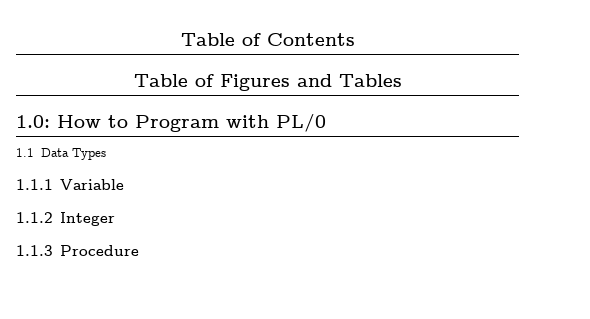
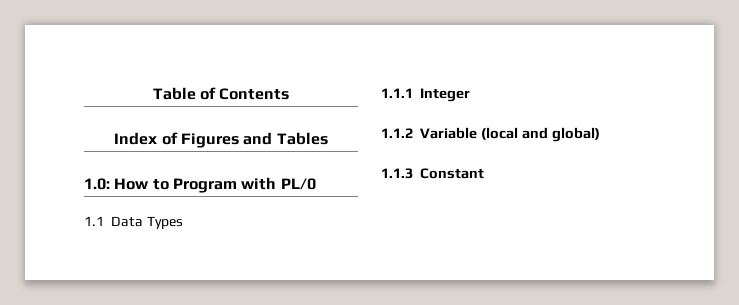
[133,74,188,87] Table -> [114,132,158,145] Index
[59,179,124,190] [16,212,53,223] Variable // 1.1.2 -> (413, 93) none
[16,245,139,256] 1.1.3 Procedure -> [381,127,600,142] [381,168,484,179] 1.1.2 Variable (local and global) // 1.1.3 Constant

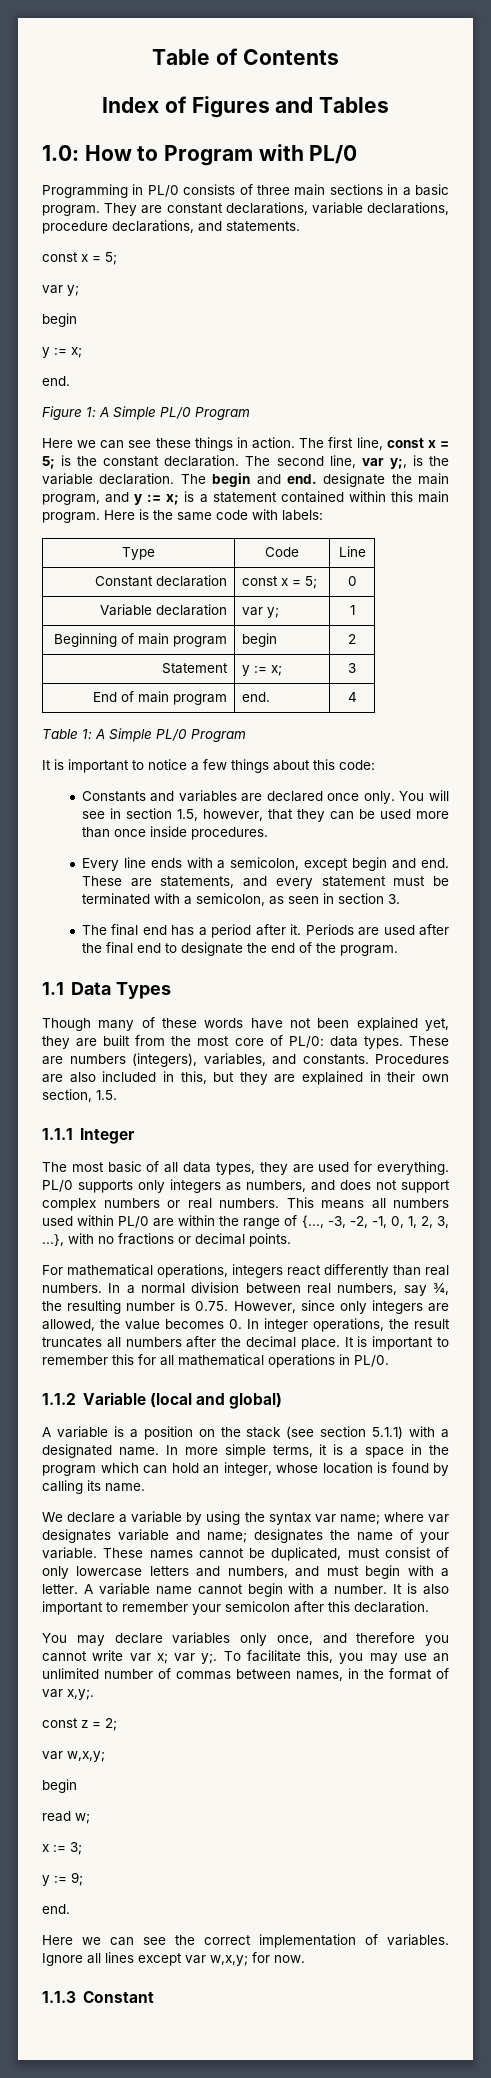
[84,216,183,229] [381,88,470,102] 1.1 Data Types // 1.1.1 Integer -> [42,184,449,198] [42,202,449,216] [42,220,300,234] [42,252,117,265] [42,285,79,296] [42,313,77,327] [42,347,82,358] [42,376,70,386] [42,406,250,420] [42,437,449,451] [42,455,449,469] [42,473,449,487] [42,491,449,505] [42,509,323,523] [122,547,155,560] [265,547,299,557] [338,546,366,557] [94,575,227,587] [242,576,318,589] [347,576,357,586] [99,604,227,616] [242,607,280,618] [349,605,355,615] [53,633,227,647] [242,633,278,647] [348,634,356,644] [161,663,228,674] [242,665,283,676] [348,663,356,673] [92,691,227,705] [242,692,271,702] [347,692,357,702] [42,728,246,742] [42,759,375,773] [81,790,449,804] [81,808,449,822] [81,826,268,840] [81,857,449,871] [81,876,449,889] [81,893,400,906] [81,924,449,938] [81,942,398,956] [42,982,171,999] [42,1017,449,1031] [42,1035,449,1049] [42,1053,449,1067] [42,1071,449,1085] [42,1089,117,1102] [42,1128,135,1144] [42,1161,449,1175] [42,1179,450,1193] [42,1197,449,1211] [42,1215,449,1229] [42,1233,291,1247] [42,1264,449,1278] [42,1282,449,1296] [42,1300,449,1314] [42,1318,450,1332] [42,1336,450,1350] [42,1354,389,1368] Programming in PL/0 consists of three main sections in a basic program. They are constant declarations, variable declarations, procedure declarations, and statements. // const x = 5; // var y; // begin // y := x; // end. // Figure 1: A Simple PL/0 Program // Here we can see these things in action. The first line, const x = 5; is the constant declaration. The second line, var y;, is the variable declaration. The begin and end. designate the main program, and y := x; is a statement contained within this main program. Here is the same code with labels: // Type | Code | Line // Constant declaration | const x = 5; | 0 // Variable declaration | var y; | 1 // Beginning of main program | begin | 2 // Statement | y := x; | 3 // End of main program | end. | 4 // Table 1: A Simple PL/0 Program // It is important to notice a few things about this code: // Constants and variables are declared once only. You will see in section 1.5, however, that they can be used more than once inside procedures. // Every line ends with a semicolon, except begin and end. These are statements, and every statement must be terminated with a semicolon, as seen in section 3. // The final end has a period after it. Periods are used after the final end to designate the end of the program. // 1.1 Data Types // Though many of these words have not been explained yet, they are built from the most core of PL/0: data types. These are numbers (integers), variables, and constants. Procedures are also included in this, but they are explained in their own section, 1.5. // 1.1.1 Integer // The most basic of all data types, they are used for everything. PL/0 supports only integers as numbers, and does not support complex numbers or real numbers. This means all numbers used within PL/0 are within the range of {..., -3, -2, -1, 0, 1, 2, 3, ...}, with no fractions or decimal points. // For mathematical operations, integers react differently than real numbers. In a normal division between real numbers, say ¾, the resulting number is 0.75. However, since only integers are allowed, the value becomes 0. In integer operations, the result truncates all numbers after the decimal place. It is important to remember this for all mathematical operations in PL/0.
(600, 134) none -> [42,1426,450,1440] [42,1444,450,1458] [42,1462,449,1476] [42,1480,145,1494] [42,1511,449,1525] [42,1529,449,1543] [42,1547,449,1561] [42,1565,450,1579] [42,1583,450,1597] [42,1601,429,1615] [42,1632,449,1646] [42,1650,449,1664] [42,1668,449,1681] [42,1689,94,1700] [42,1718,117,1731] [42,1751,105,1762] [42,1779,77,1793] [42,1811,90,1824] [42,1842,82,1855] [42,1872,83,1886] [42,1904,70,1914] [42,1934,449,1948] [42,1952,305,1966] // A variable is a position on the stack (see section 5.1.1) with a designated name. In more simple terms, it is a space in the program which can hold an integer, whose location is found by calling its name. // We declare a variable by using the syntax var name; where var designates variable and name; designates the name of your variable. These names cannot be duplicated, must consist of only lowercase letters and numbers, and must begin with a letter. A variable name cannot begin with a number. It is also important to remember your semicolon after this declaration. // You may declare variables only once, and therefore you cannot write var x; var y;. To facilitate this, you may use an unlimited number of commas between names, in the format of var x,y;. // const z = 2; // var w,x,y; // begin // read w; // x := 3; // y := 9; // end. // Here we can see the correct implementation of variables. Ignore all lines except var w,x,y; for now.

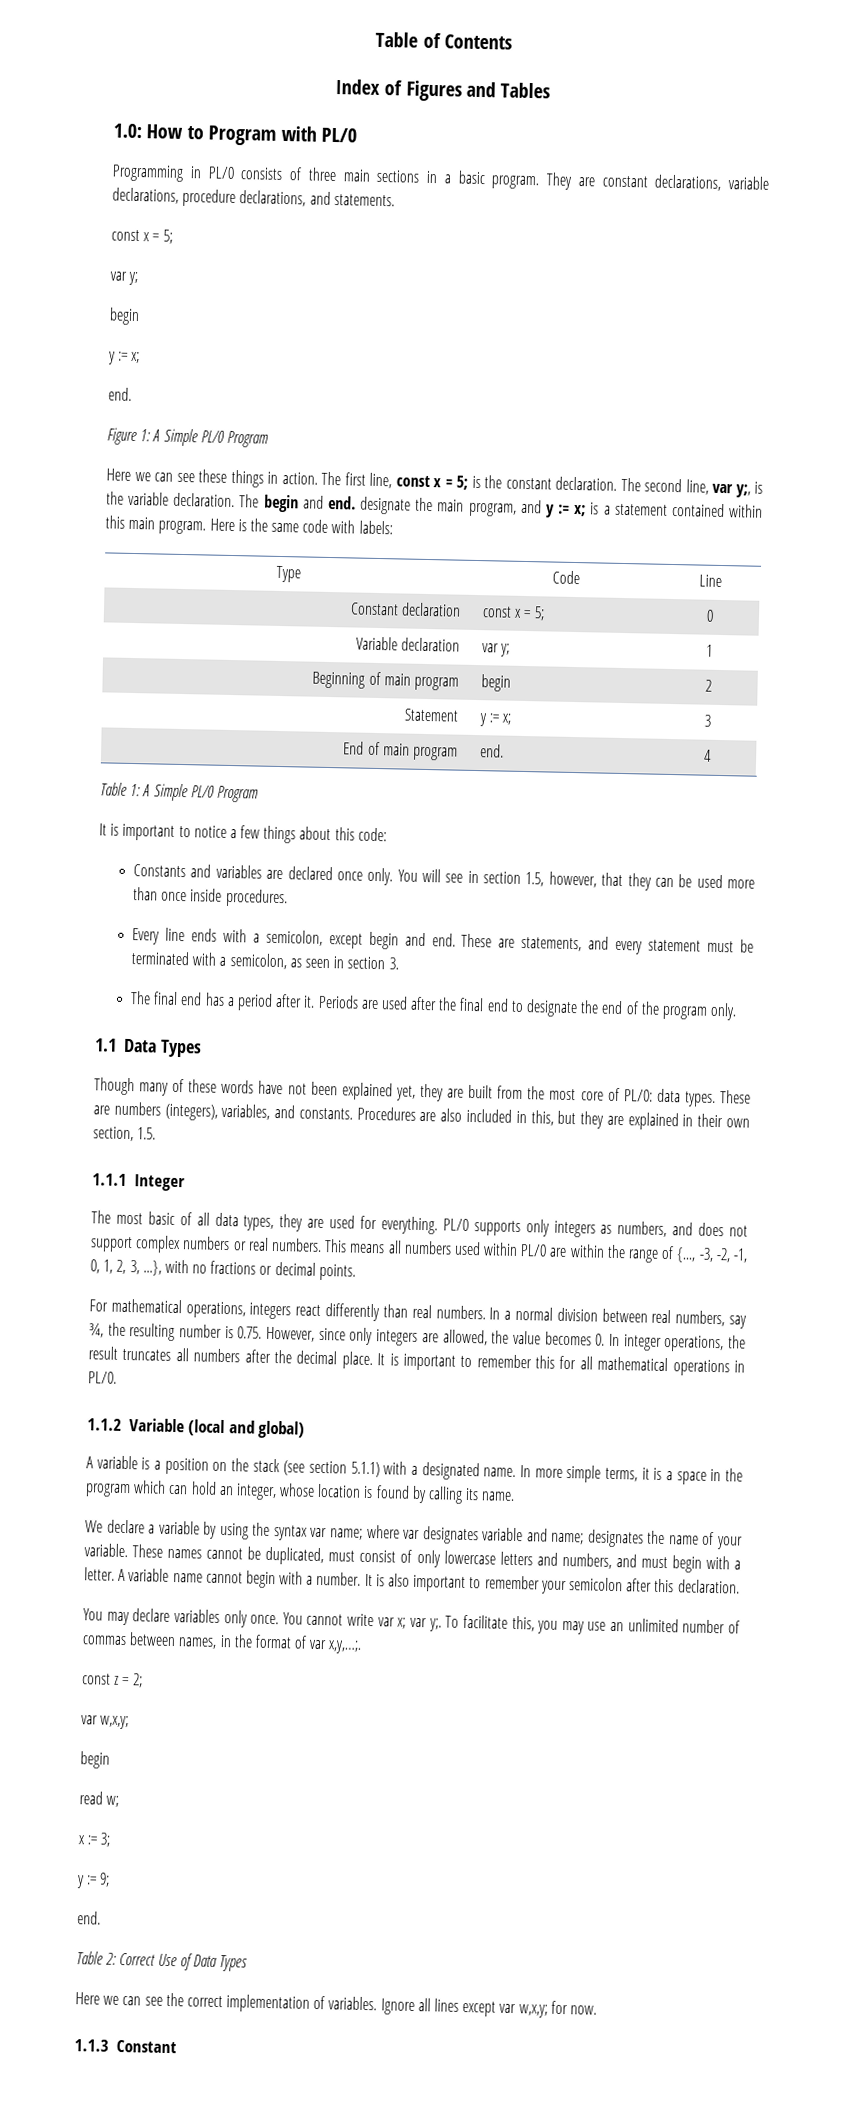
[339,945,398,956] program. -> [661,1002,738,1021] program only.
[276,1632,449,1646] once, and therefore you -> [250,1612,303,1625] once. You
[67,1689,94,1700] x,y;. -> [328,1640,363,1654] x,y,…;.
(70, 1909) none -> [76,1951,249,1972] // Table 2: Correct Use of Data Types

